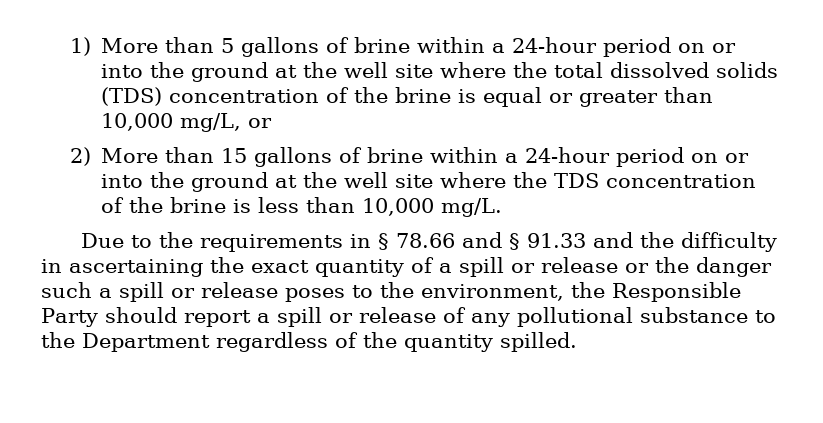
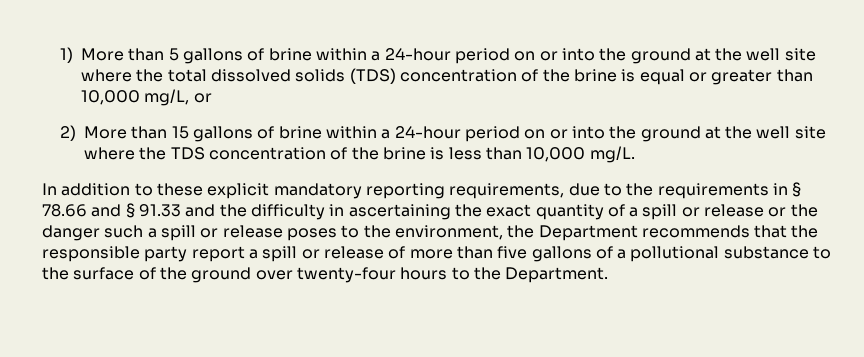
[80,233,124,248] Due -> [42,183,600,199] In addition to these explicit mandatory reporting requirements, due
[612,282,741,302] [41,307,177,327] Responsible Party should -> [538,225,819,241] [42,246,188,262] Department recommends that the responsible party
[470,307,776,327] [41,332,577,352] any pollutional substance to the Department regardless of the quantity spilled. -> [409,246,832,262] [42,267,609,283] more than five gallons of a pollutional substance to the surface of the ground over twenty-four hours to the Department.

